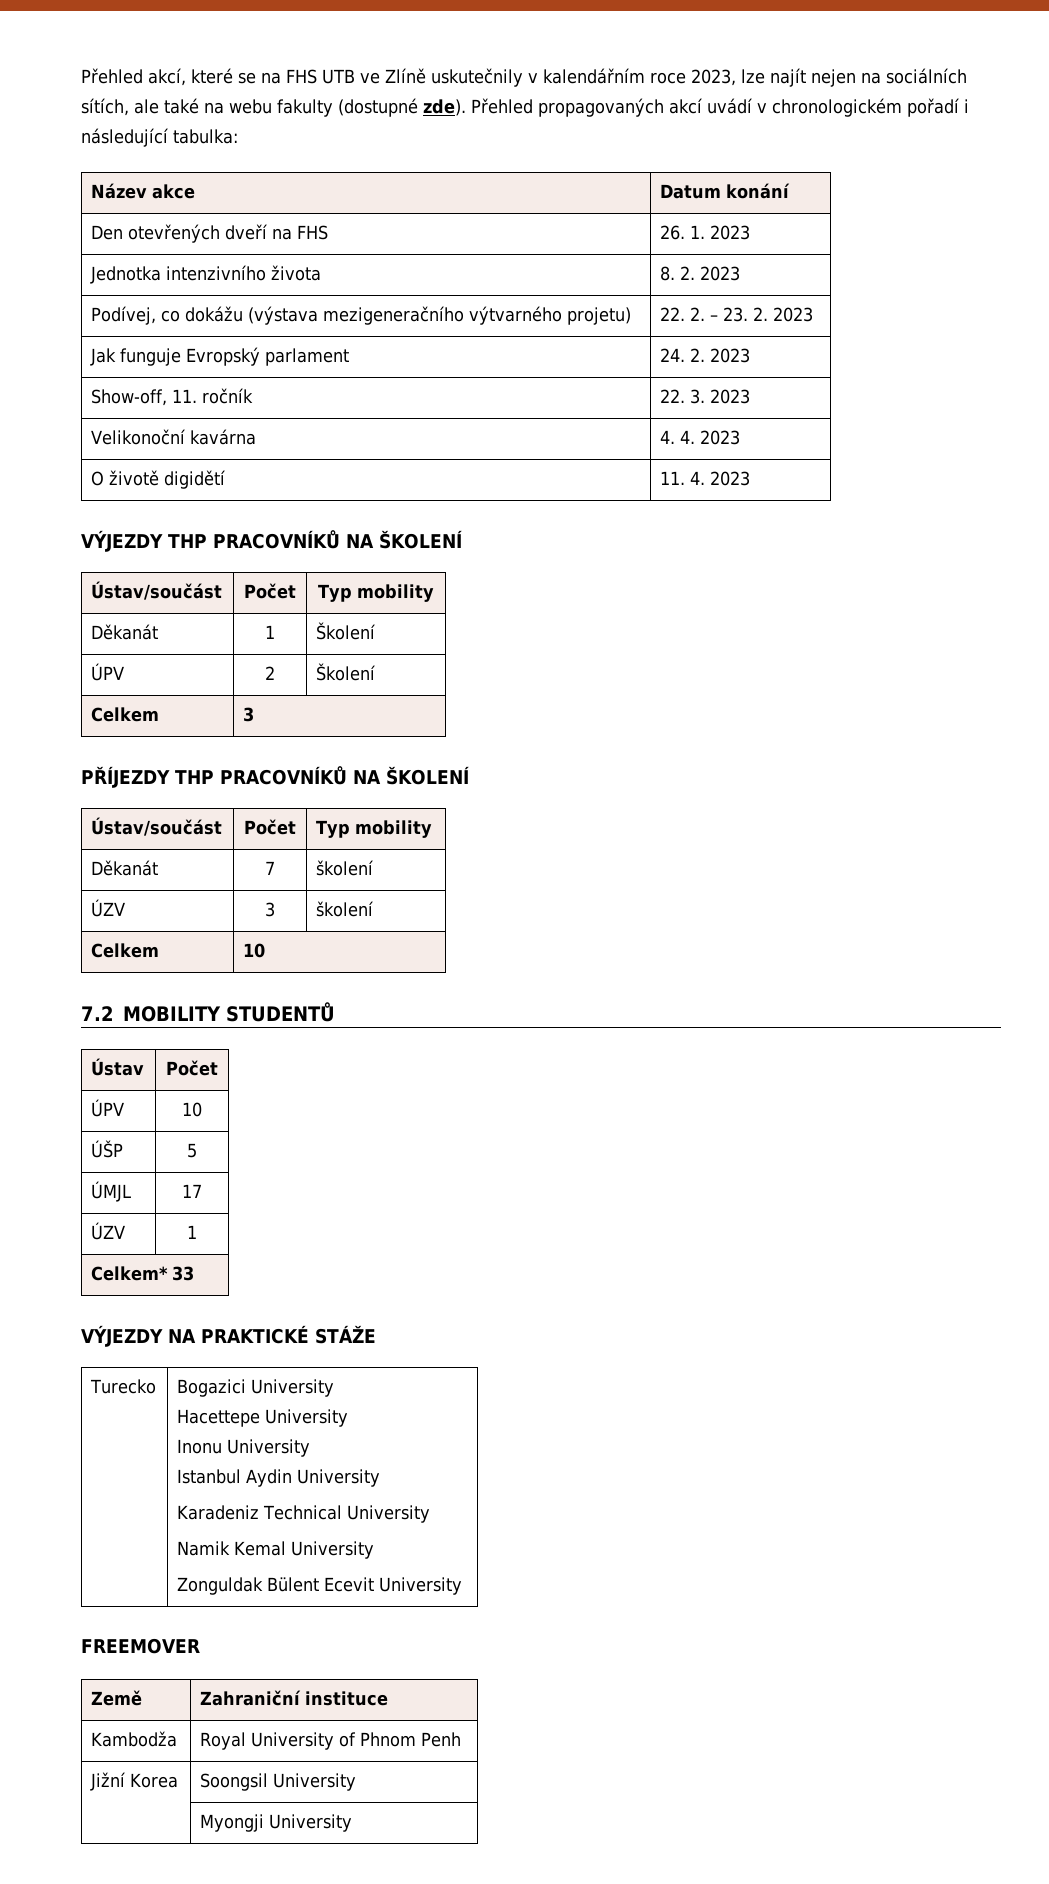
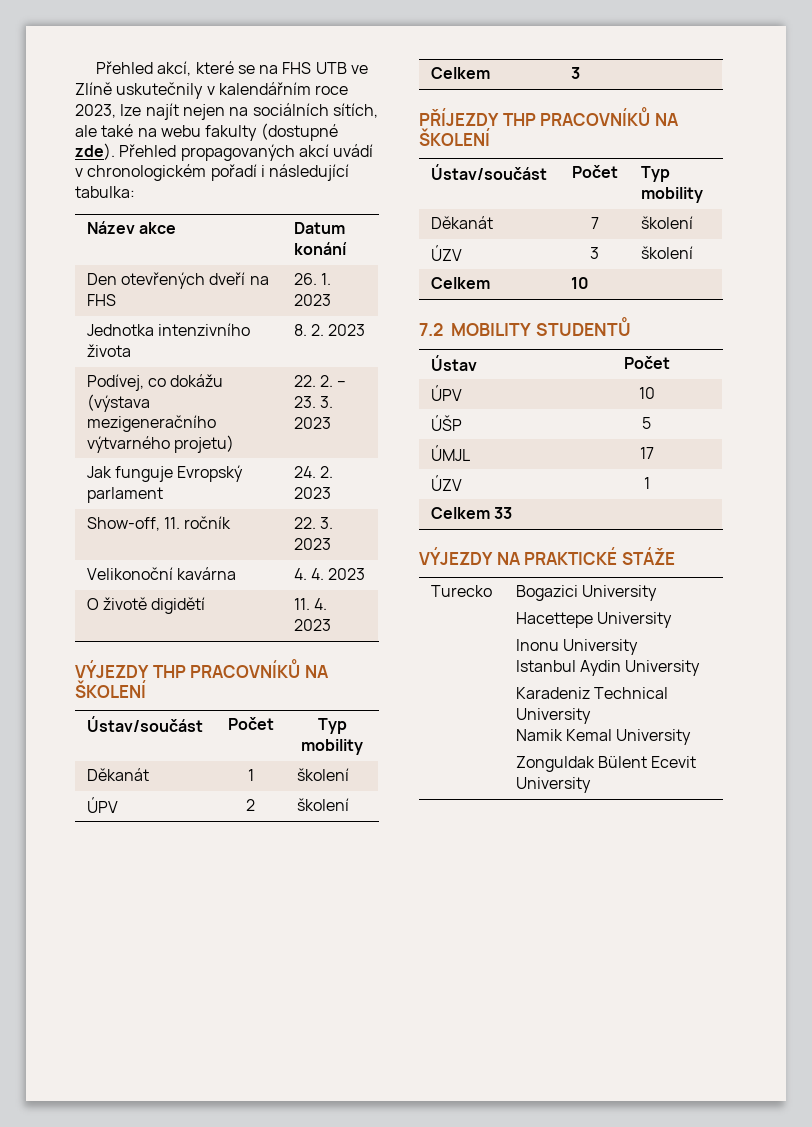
[753,307,769,321] 2. -> [320,396,334,408] 3.
[316,622,376,640] Školení -> [296,768,349,781] školení
[316,663,376,681] Školení -> [296,798,349,811] školení
[91,1266,169,1281] Celkem* -> [430,507,490,519] Celkem
[81,1638,200,1654] [91,1690,143,1706] [200,1690,389,1706] [91,1731,178,1747] [200,1732,462,1750] [90,1772,179,1791] [200,1773,357,1791] [200,1814,353,1832] // FREEMOVER // Země | Zahraniční instituce // Kambodža | Royal University of Phnom Penh // Jižní Korea | Soongsil University // | Myongji University -> (591, 785) none

